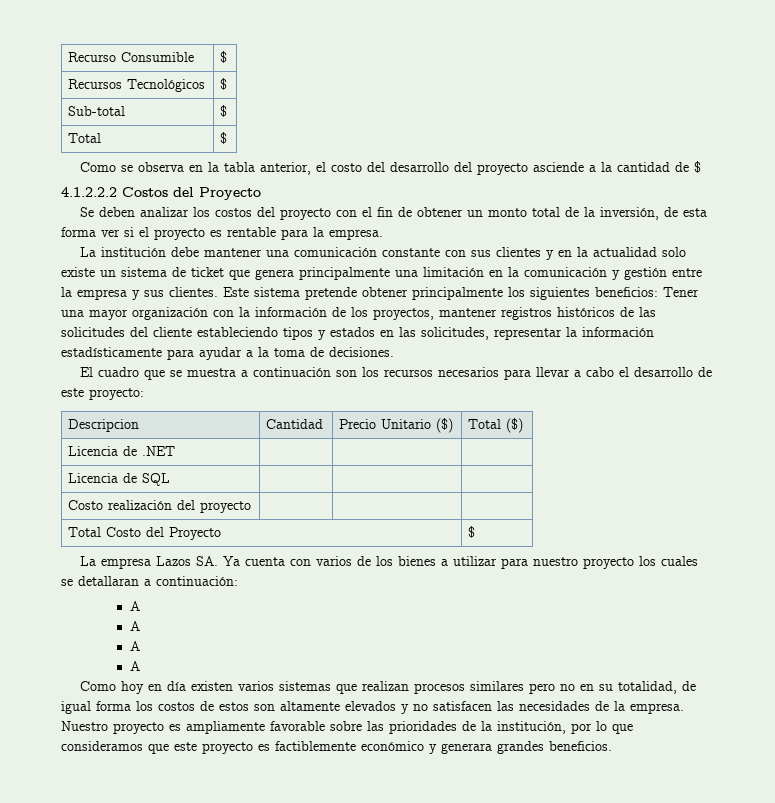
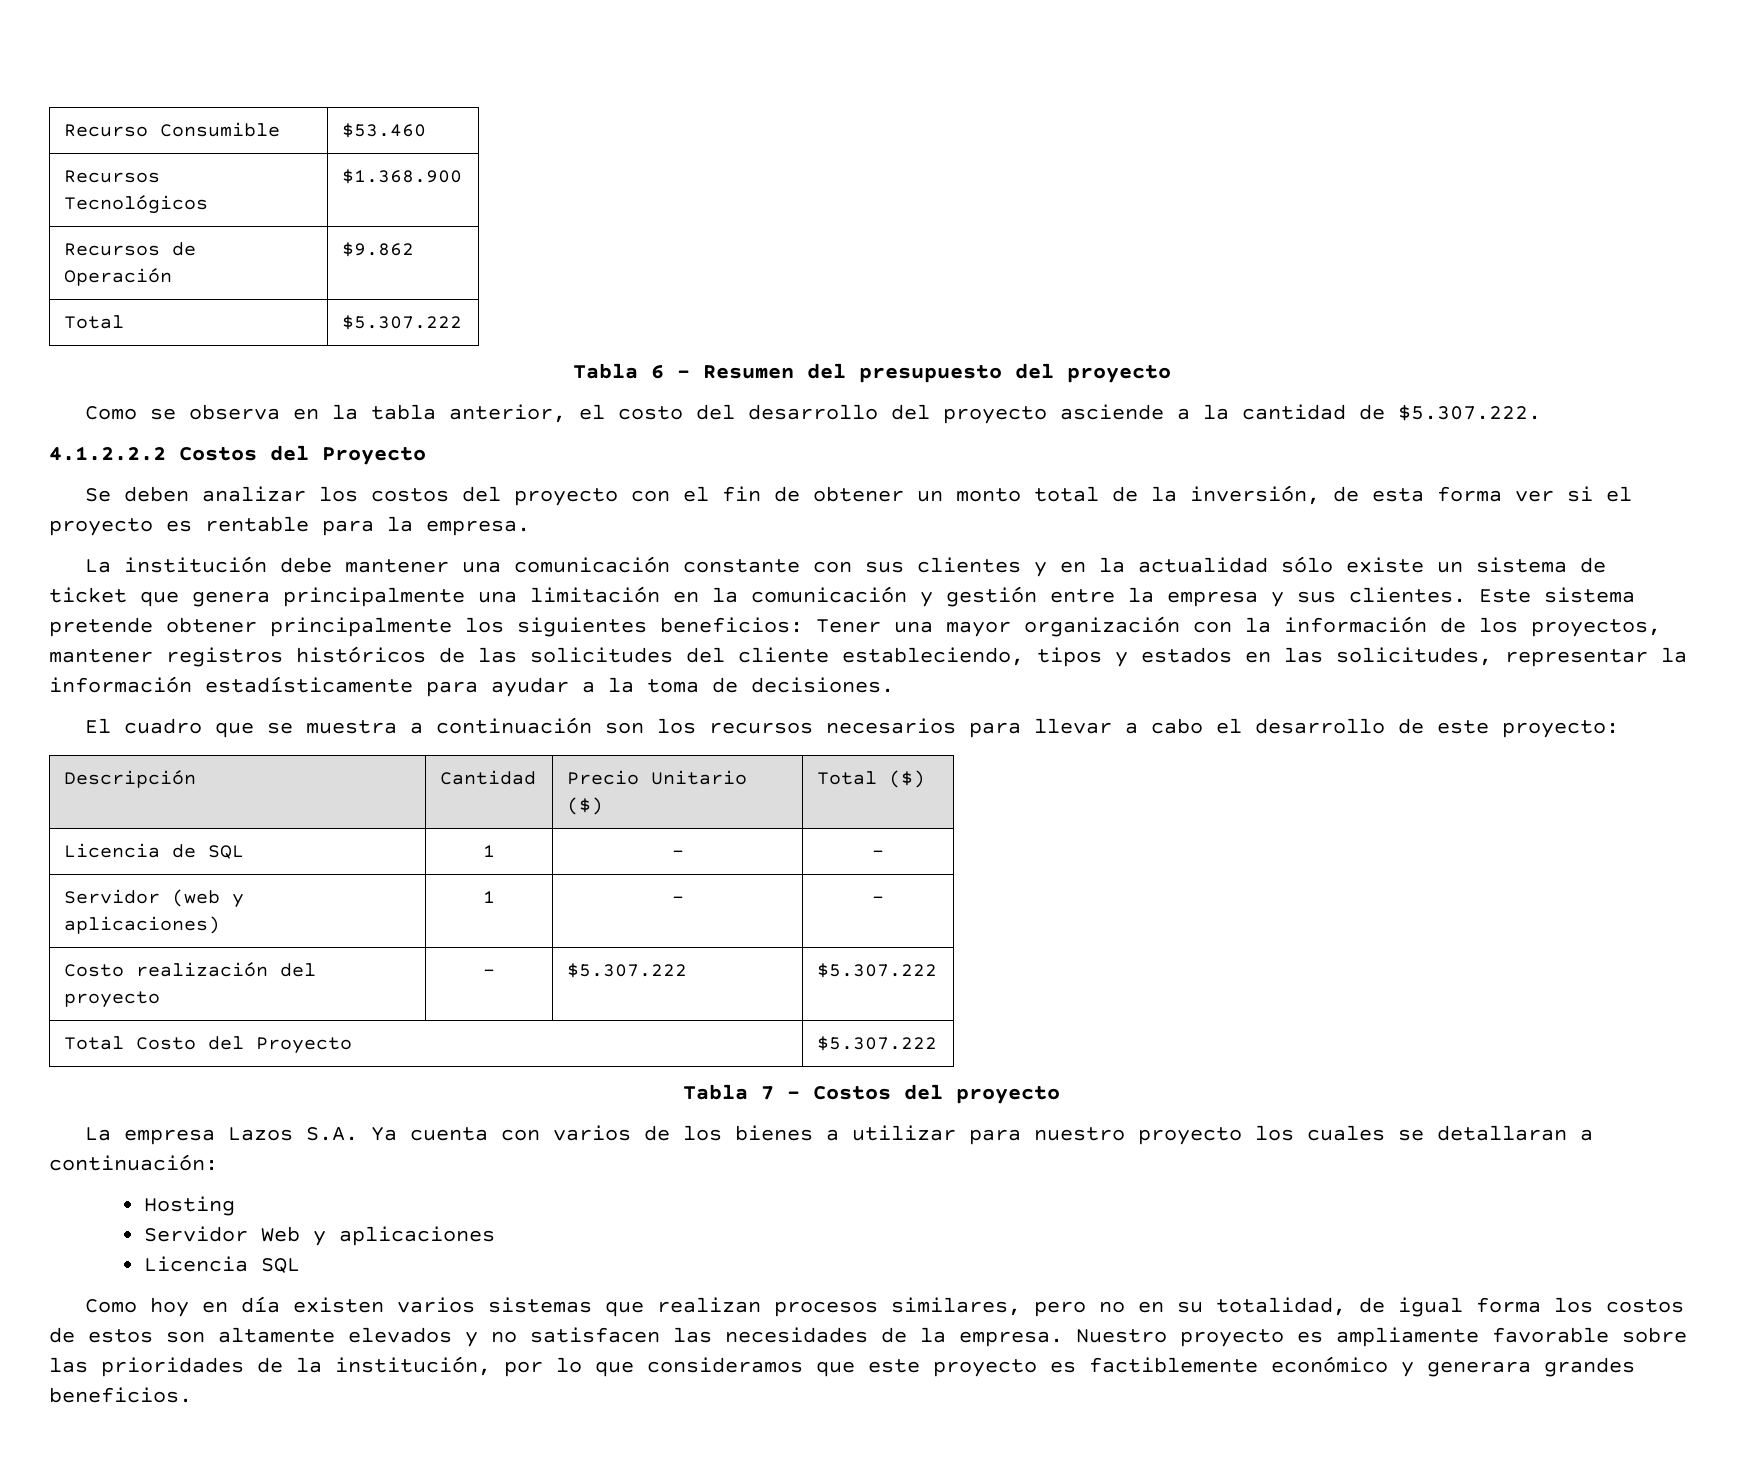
[220,51,228,63] $ -> [342,123,427,138] $53.460
[220,78,228,90] [68,106,126,116] [220,105,228,117] [68,133,102,143] [220,132,228,144] $ // Sub-total | $ // Total | $ -> [342,169,463,184] [64,242,197,256] [64,268,173,286] [342,242,415,257] [64,315,125,329] [342,315,463,330] [572,363,1171,383] $1.368.900 // Recursos de Operación | $9.862 // Total | $5.307.222 // Tabla 6 - Resumen del presupuesto del proyecto
[693,161,701,173] $ -> [1398,404,1542,421] $5.307.222.
[661,247,686,257] solo -> [1281,556,1334,573] sólo
[197,327,278,337] estableciendo -> [842,647,1024,666] estableciendo,
[68,419,140,432] Descripcion -> [64,770,197,788] Descripción
[68,446,176,456] // Licencia de .NET | | | -> (926, 779) none
(171, 479) | | -> [483,845,495,857] [671,850,684,857] [872,850,884,857] [64,889,245,908] [64,916,221,934] [483,891,495,903] [671,896,684,903] [872,896,884,903] 1 | - | - // Servidor (web y aplicaciones) | 1 | - | -
(252, 507) | | -> [483,969,495,976] [567,963,688,978] [817,963,938,978] - | $5.307.222 | $5.307.222
[468,526,476,538] $ -> [817,1036,938,1051] [683,1084,1060,1104] $5.307.222 // Tabla 7 - Costos del proyecto
[195,556,218,566] SA. -> [306,1127,359,1141] S.A.
[130,601,141,611] [130,621,141,631] [130,641,141,651] [130,661,141,671] A // A // A // A -> [143,1196,235,1216] [143,1226,495,1246] [143,1256,300,1273] Hosting // Servidor Web y aplicaciones // Licencia SQL
[469,681,524,691] similares -> [891,1297,1022,1316] similares,

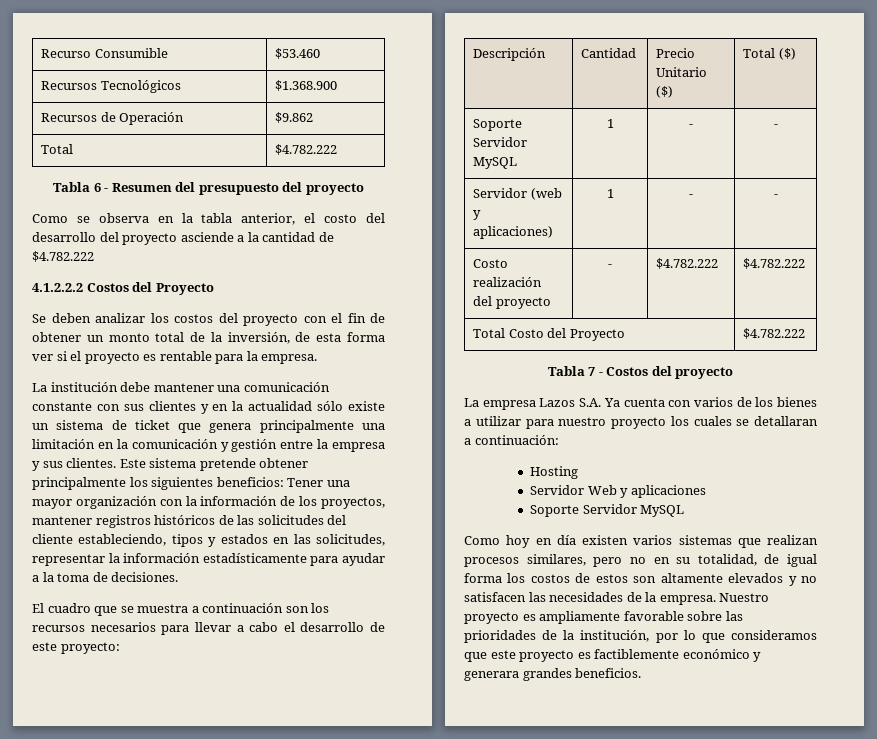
[342,315,463,330] $5.307.222 -> [275,144,338,155] $4.782.222
[1398,404,1542,421] $5.307.222. -> [32,251,94,262] $4.782.222
[64,843,245,859] Licencia de SQL -> [473,119,523,131] [473,137,528,147] [473,157,518,169] Soporte Servidor MySQL
[567,963,688,978] [817,963,938,978] $5.307.222 | $5.307.222 -> [656,258,719,269] [743,258,806,269] $4.782.222 | $4.782.222
[817,1036,938,1051] $5.307.222 -> [743,328,806,339] $4.782.222
[143,1256,300,1273] Licencia SQL -> [530,504,685,517] Soporte Servidor MySQL

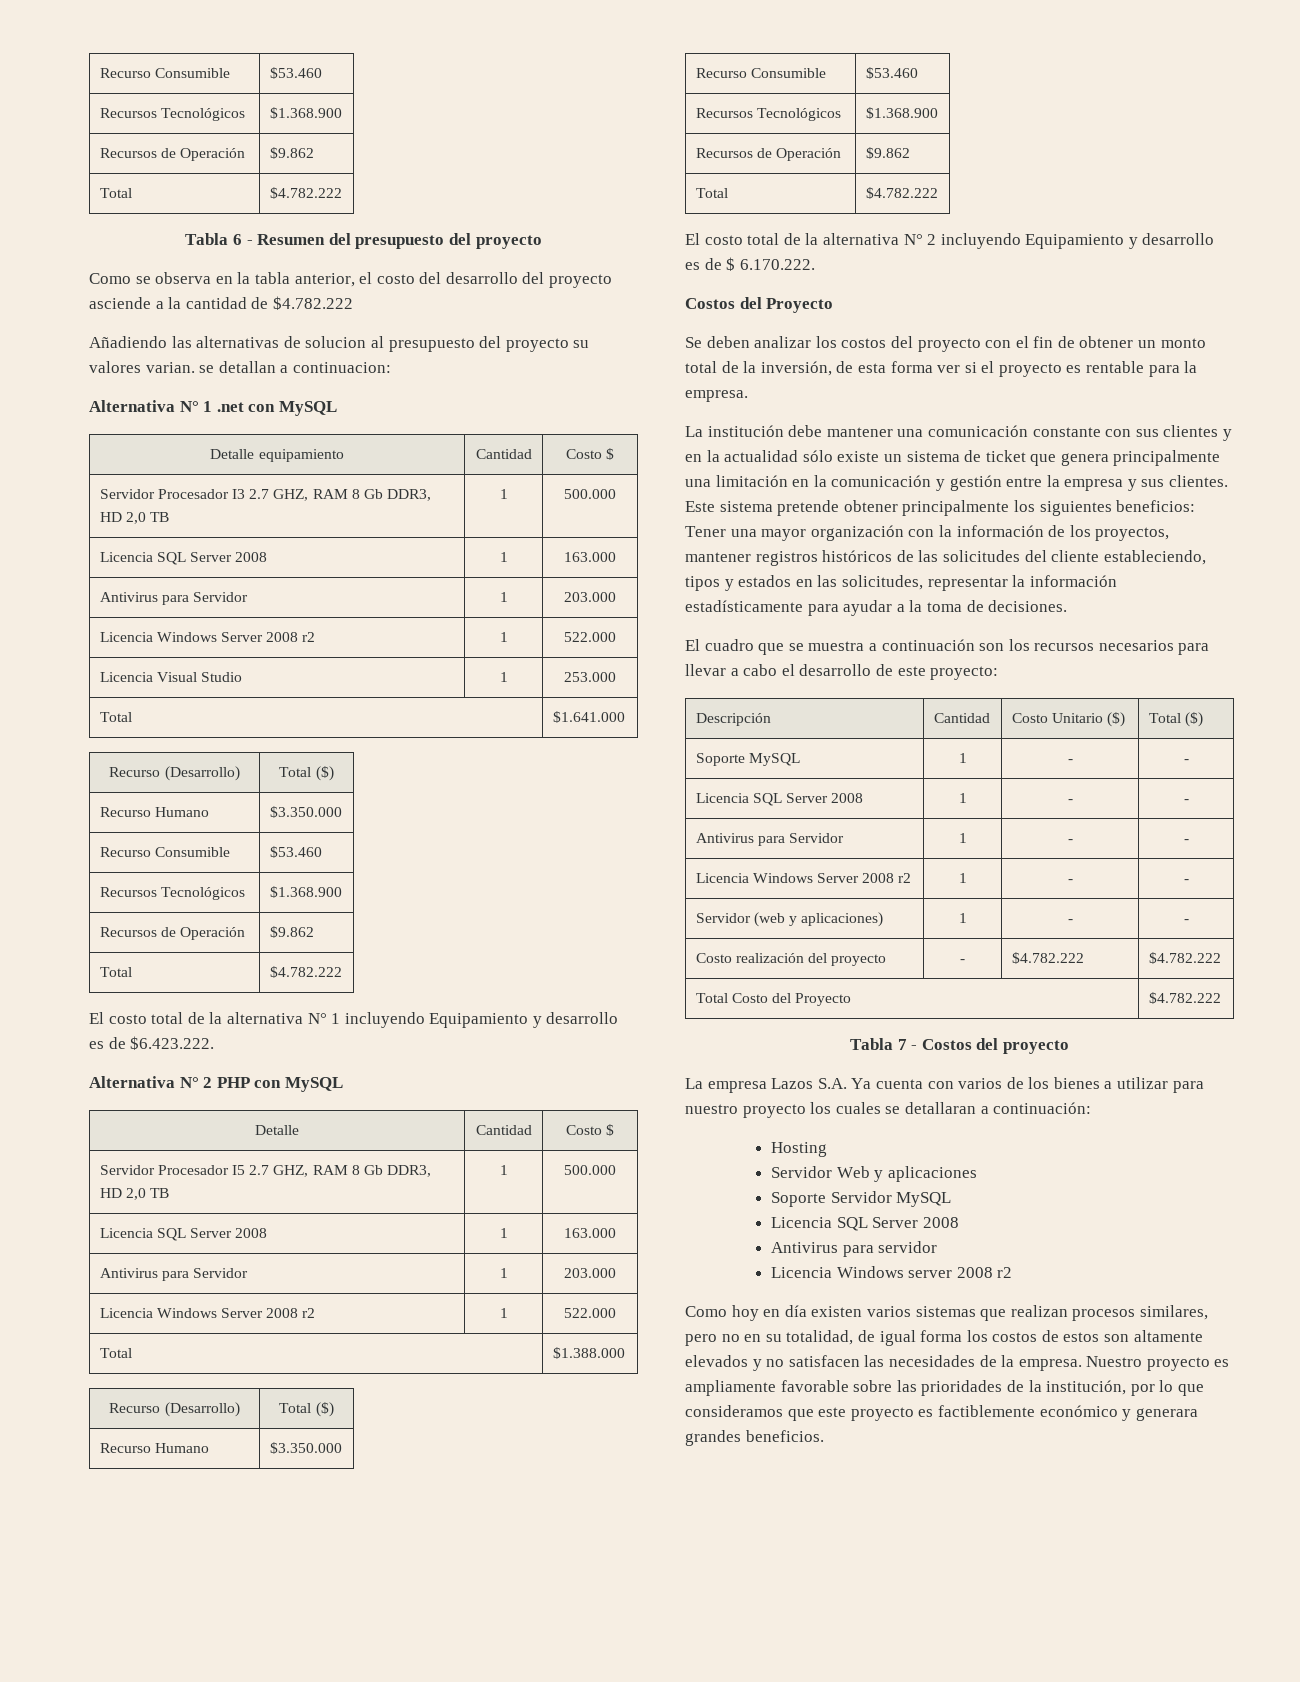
[32,283,83,292] 4.1.2.2.2 -> [89,336,590,352] [89,361,391,373] [89,400,337,416] [210,449,344,462] [475,449,532,459] [565,448,615,460] [99,489,432,501] [99,512,170,524] [499,489,508,499] [564,489,616,499] [99,552,268,565] [499,552,508,562] [564,552,616,562] [99,592,249,605] [499,592,508,602] [564,592,616,602] [99,632,316,642] [499,632,508,642] [564,632,616,642] [99,672,243,682] [499,672,508,682] [564,672,616,682] [99,712,132,722] [552,711,625,723] [109,766,240,781] [279,766,334,781] [99,807,209,817] [269,806,342,818] [99,847,230,857] [269,846,322,858] [99,887,245,900] [269,886,342,898] [99,927,246,940] [269,926,314,938] [99,967,132,977] [269,966,342,978] [89,1012,619,1028] [89,1036,215,1050] [89,1076,343,1092] [255,1125,299,1135] [475,1125,532,1135] [565,1124,615,1136] [99,1165,432,1177] [99,1188,170,1200] [499,1165,508,1175] [564,1165,616,1175] [99,1228,268,1241] [499,1228,508,1238] [564,1228,616,1238] [99,1268,249,1281] [499,1268,508,1278] [564,1268,616,1278] [99,1308,316,1318] [499,1308,508,1318] [564,1308,616,1318] [99,1348,132,1358] [552,1347,625,1359] [109,1402,240,1417] [279,1402,334,1417] [99,1443,209,1453] [269,1442,342,1454] [695,68,826,78] [865,67,918,79] [695,108,841,121] [865,107,938,119] [695,148,842,161] [865,147,910,159] [695,188,728,198] [865,187,938,199] [685,233,1215,249] [685,257,815,271] Añadiendo las alternativas de solucion al presupuesto del proyecto su valores varian. se detallan a continuacion: // Alternativa N° 1 .net con MySQL // Detalle equipamiento | Cantidad | Costo $ // Servidor Procesador I3 2.7 GHZ, RAM 8 Gb DDR3, HD 2,0 TB | 1 | 500.000 // Licencia SQL Server 2008 | 1 | 163.000 // Antivirus para Servidor | 1 | 203.000 // Licencia Windows Server 2008 r2 | 1 | 522.000 // Licencia Visual Studio | 1 | 253.000 // Total | $1.641.000 // Recurso (Desarrollo) | Total ($) // Recurso Humano | $3.350.000 // Recurso Consumible | $53.460 // Recursos Tecnológicos | $1.368.900 // Recursos de Operación | $9.862 // Total | $4.782.222 // El costo total de la alternativa N° 1 incluyendo Equipamiento y desarrollo es de $6.423.222. // Alternativa N° 2 PHP con MySQL // Detalle | Cantidad | Costo $ // Servidor Procesador I5 2.7 GHZ, RAM 8 Gb DDR3, HD 2,0 TB | 1 | 500.000 // Licencia SQL Server 2008 | 1 | 163.000 // Antivirus para Servidor | 1 | 203.000 // Licencia Windows Server 2008 r2 | 1 | 522.000 // Total | $1.388.000 // Recurso (Desarrollo) | Total ($) // Recurso Humano | $3.350.000 // Recurso Consumible | $53.460 // Recursos Tecnológicos | $1.368.900 // Recursos de Operación | $9.862 // Total | $4.782.222 // El costo total de la alternativa N° 2 incluyendo Equipamiento y desarrollo es de $ 6.170.222. //
[656,48,696,58] Precio -> [1011,713,1048,723] Costo
[473,137,528,147] [473,157,518,169] Servidor MySQL -> [748,753,800,766] [958,753,967,763] [1067,759,1073,763] [1183,759,1189,763] [695,793,864,806] [958,793,967,803] [1067,799,1073,803] [1183,799,1189,803] [695,833,845,846] [958,833,967,843] [1067,839,1073,843] [1183,839,1189,843] [695,873,912,883] MySQL | 1 | - | - // Licencia SQL Server 2008 | 1 | - | - // Antivirus para Servidor | 1 | - | - // Licencia Windows Server 2008 r2
(685, 511) none -> [771,1217,959,1231] [771,1241,938,1257] [771,1266,1013,1278] // Licencia SQL Server 2008 // Antivirus para servidor // Licencia Windows server 2008 r2

